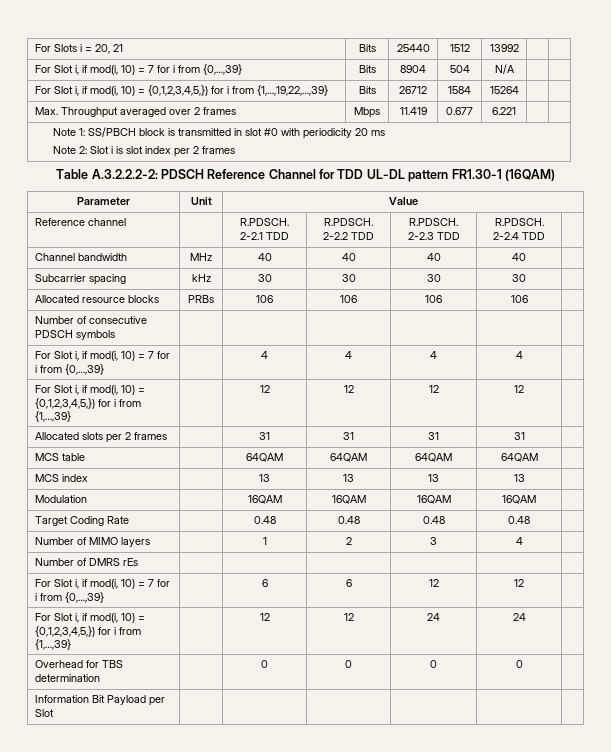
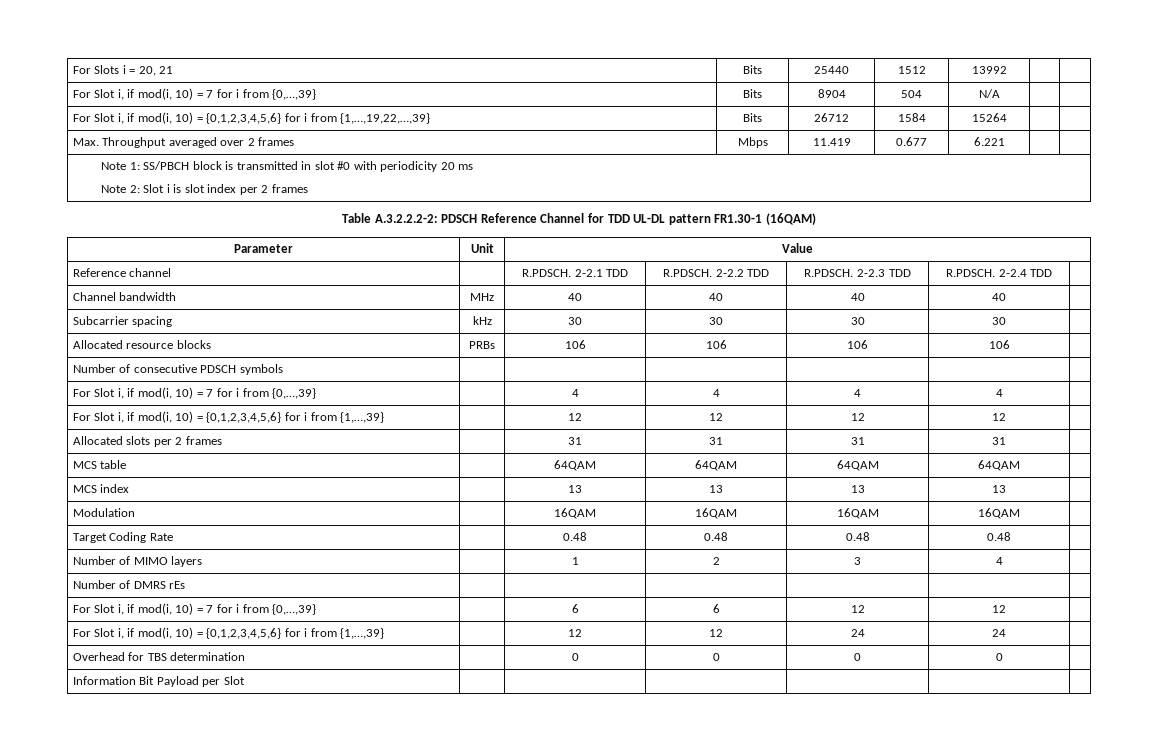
[147,85,208,96] {0,1,2,3,4,5,}) -> [206,113,282,124] {0,1,2,3,4,5,6}
[34,398,95,409] {0,1,2,3,4,5,}) -> [206,412,282,423] {0,1,2,3,4,5,6}
[34,626,95,637] {0,1,2,3,4,5,}) -> [206,628,282,639] {0,1,2,3,4,5,6}

